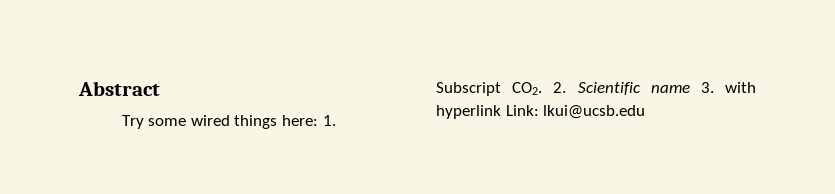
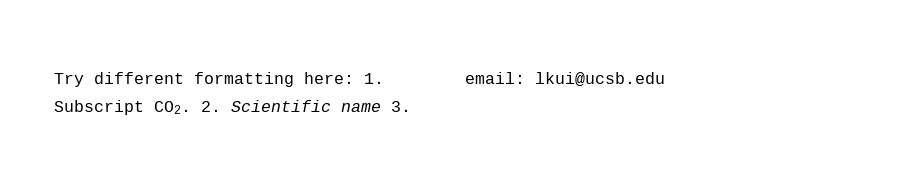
[78,81,160,96] [121,115,278,129] Abstract // Try some wired things -> [54,72,294,87] Try different formatting
[725,82,756,93] [436,105,539,119] with hyperlink Link: -> [465,72,525,84] email:

